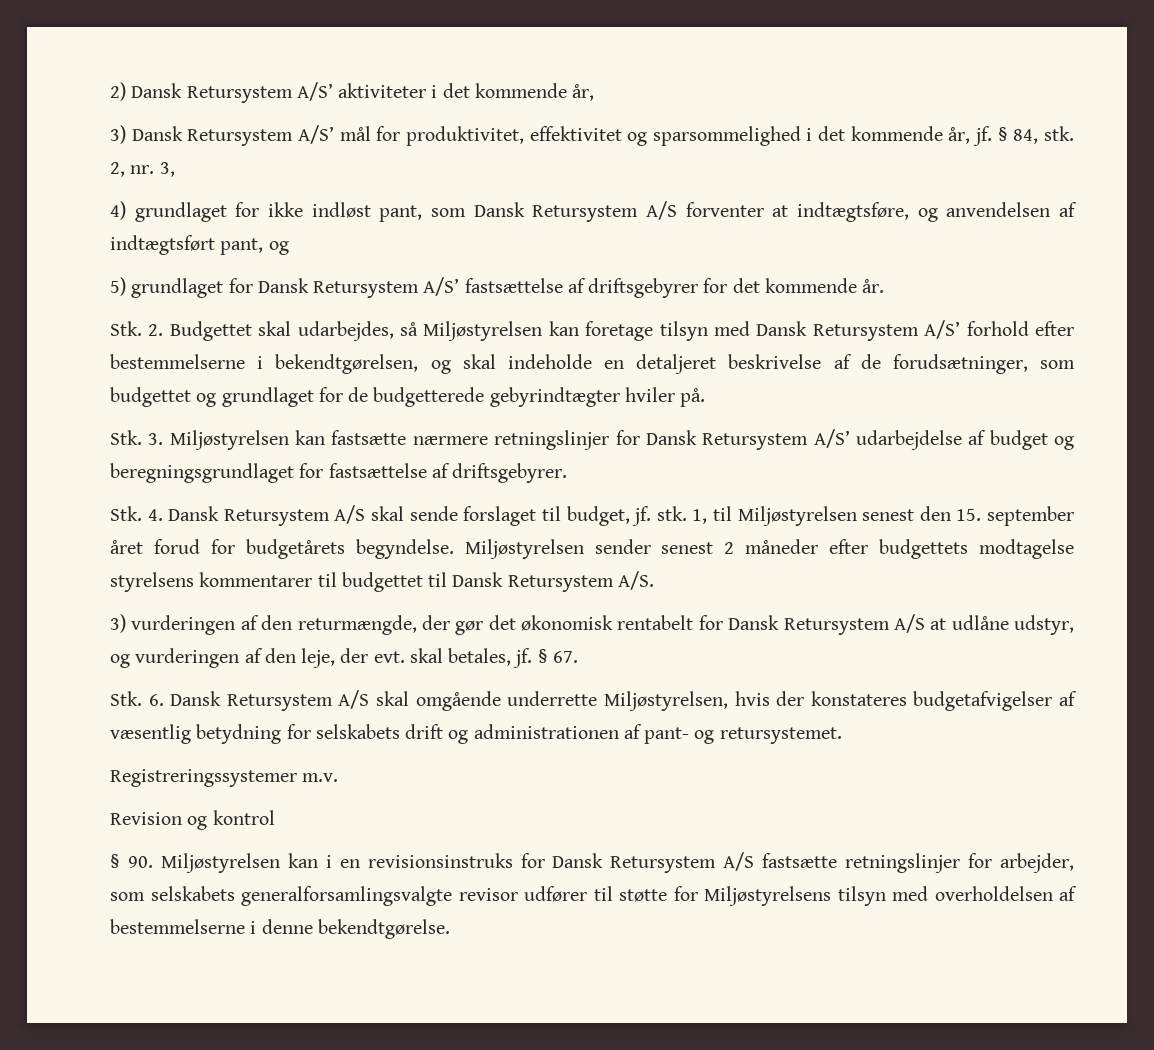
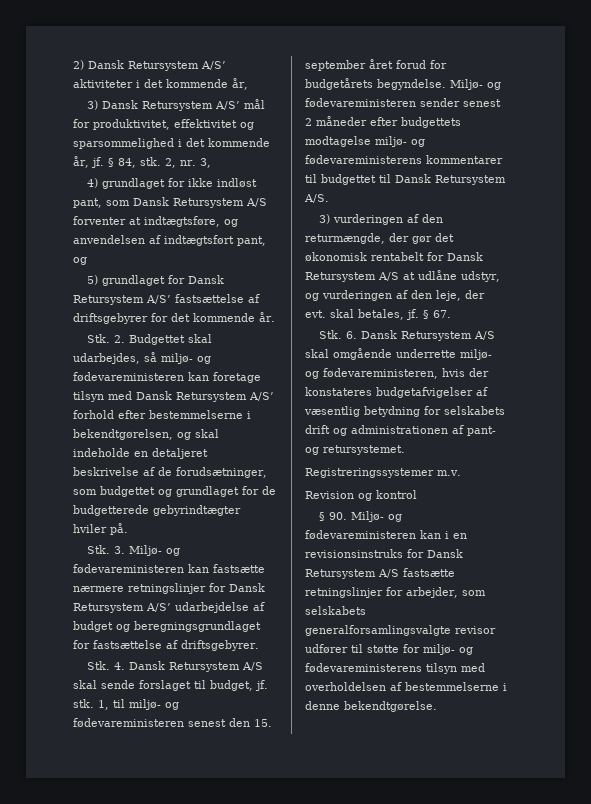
[423,321,543,341] Miljøstyrelsen -> [161,353,211,364] [73,372,184,382] miljø- og fødevareministeren
[169,430,289,450] Miljøstyrelsen -> [129,545,181,556] [73,564,184,574] Miljø- og fødevareministeren
[737,506,857,526] Miljøstyrelsen -> [129,699,179,710] [73,718,184,728] miljø- og fødevareministeren
[464,539,584,559] Miljøstyrelsen -> [450,79,501,90] [305,98,416,108] Miljø- og fødevareministeren
[110,572,194,592] styrelsens -> [375,136,425,147] [305,155,422,165] miljø- og fødevareministerens
[603,691,728,711] Miljøstyrelsen, -> [460,349,492,360] [305,368,438,379] miljø- og fødevareministeren,
[160,853,280,873] Miljøstyrelsen -> [351,511,403,522] [305,530,416,540] Miljø- og fødevareministeren
[704,886,831,906] Miljøstyrelsens -> [423,644,473,655] [305,663,422,673] miljø- og fødevareministerens

